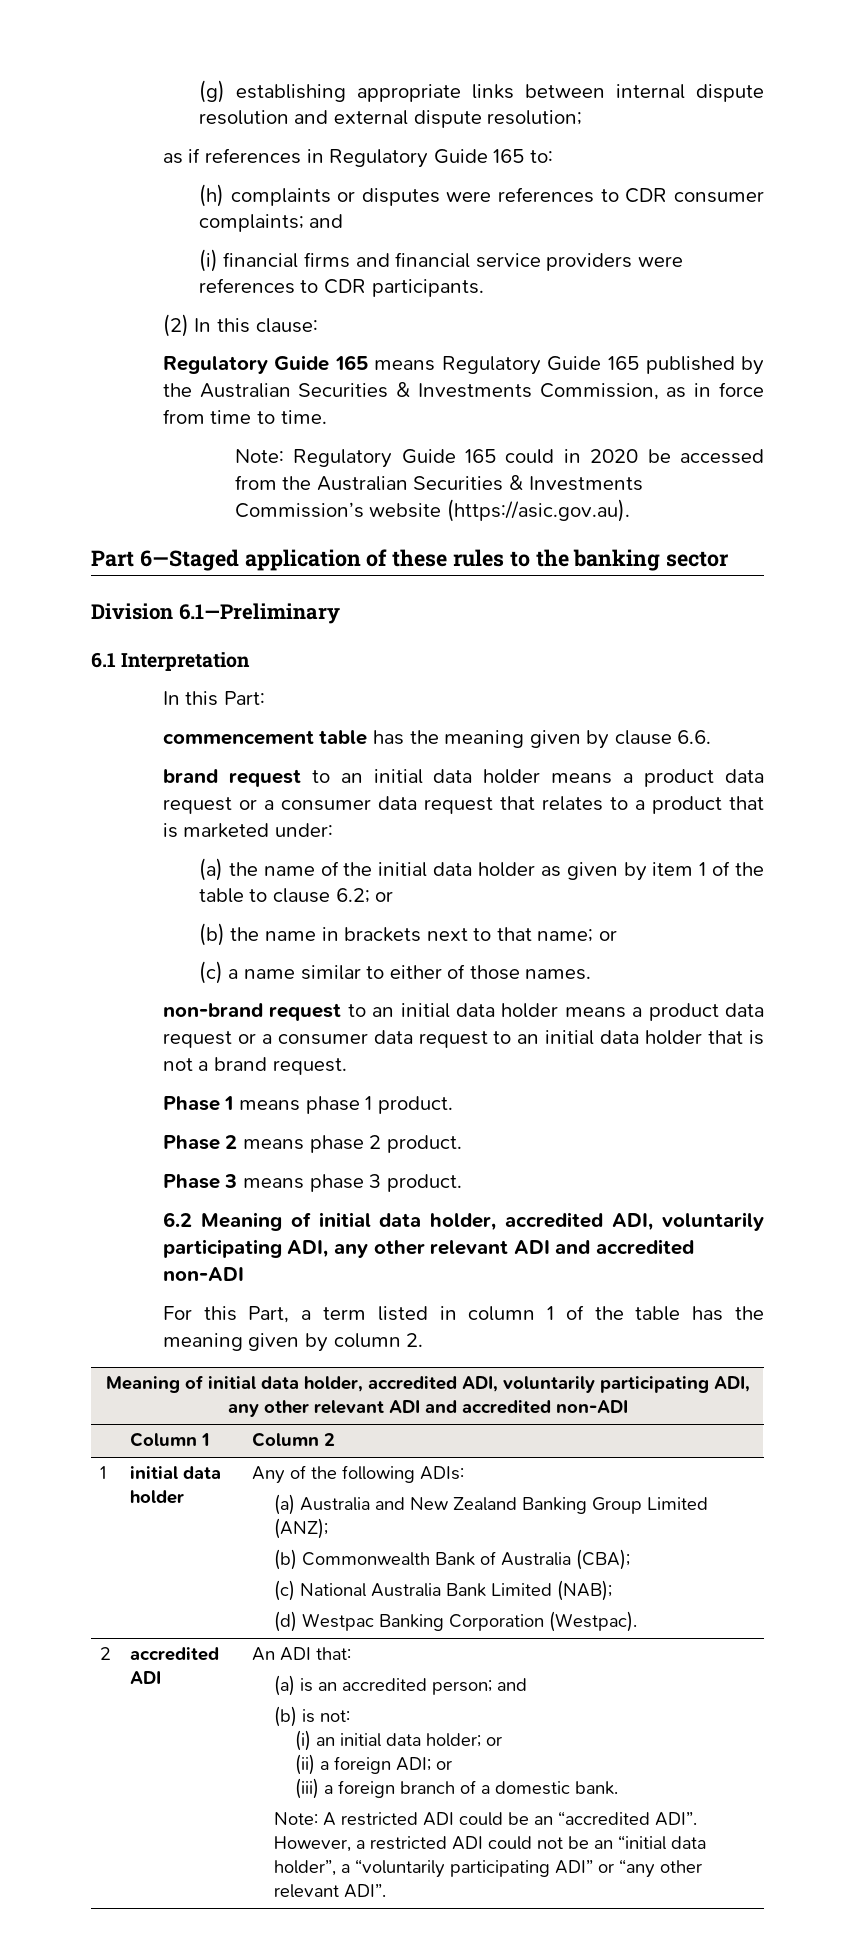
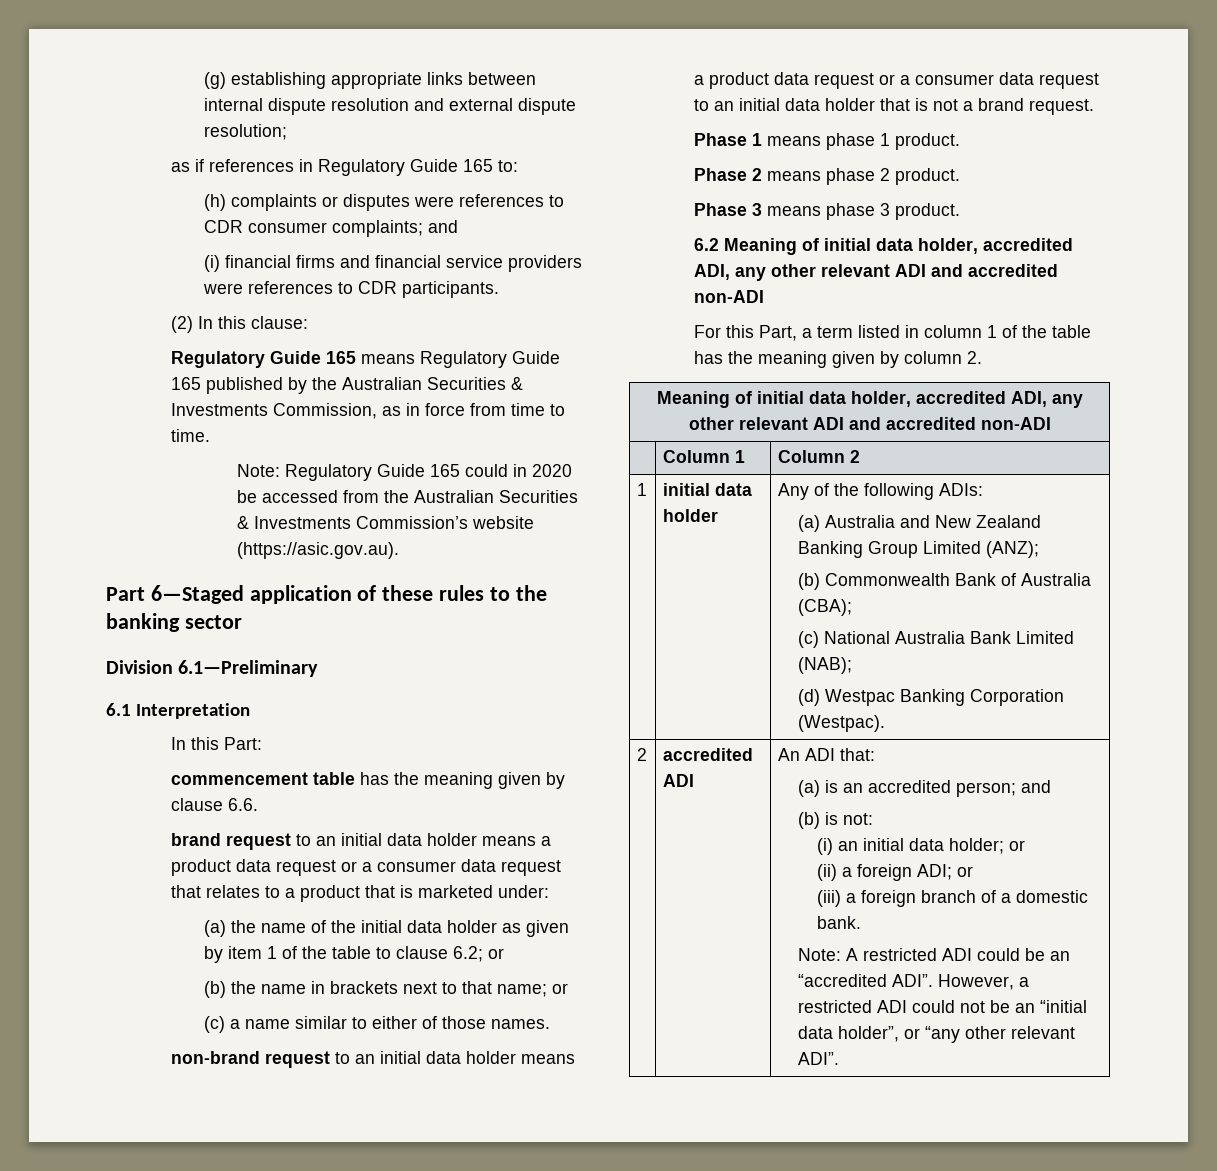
[662,1212,765,1231] [162,1239,329,1258] voluntarily participating ADI, -> (731, 272) none
[502,1376,750,1393] voluntarily participating ADI, -> (1047, 399) none
[340,1859,593,1878] a “voluntarily participating ADI” -> (899, 1034) none

